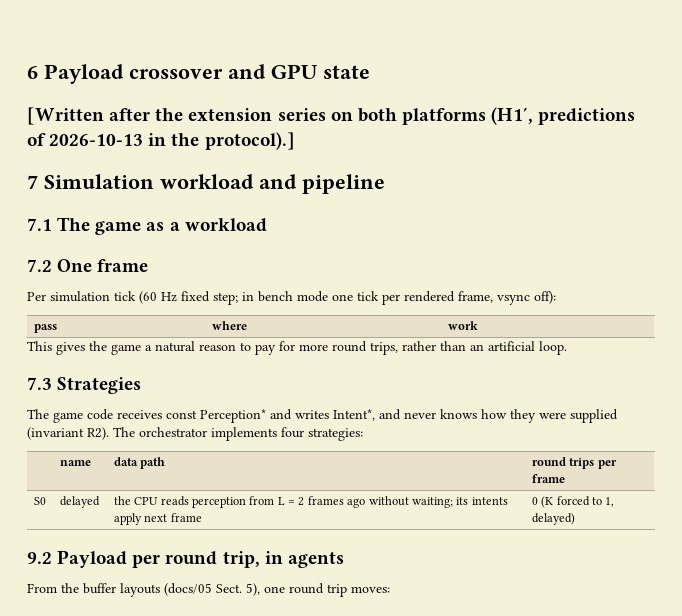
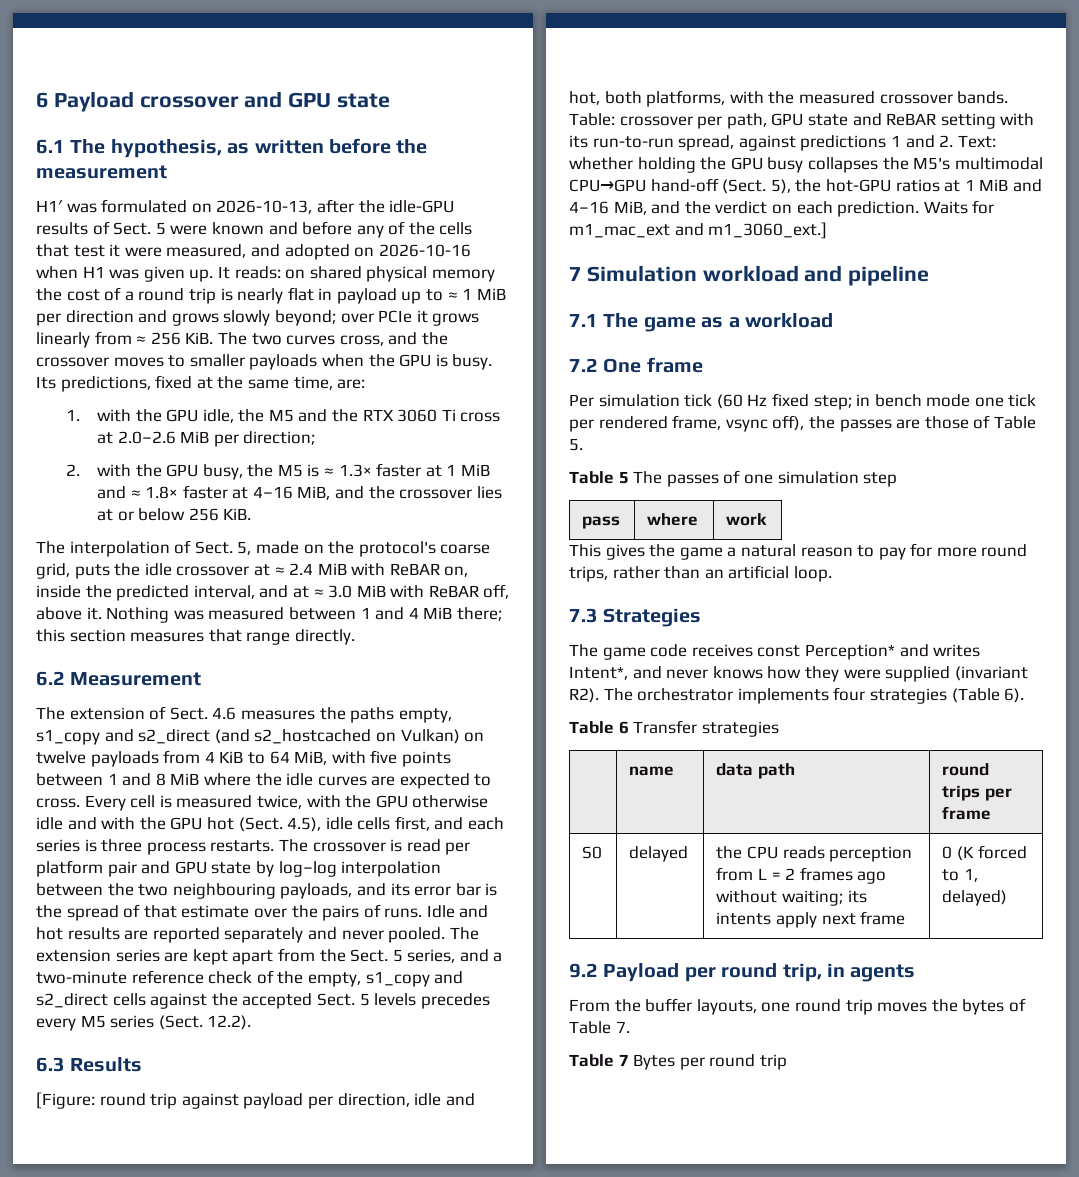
[27,107,636,125] [27,132,295,150] [Written after the extension series on both platforms (H1′, predictions of 2026-10-13 in the protocol).] -> [36,138,428,158] [36,165,167,179] [36,199,455,214] [36,221,473,238] [36,244,471,260] [36,266,495,282] [36,287,506,304] [36,310,480,326] [36,331,448,348] [36,354,493,370] [36,375,366,392] [66,409,501,423] [96,431,316,447] [66,463,490,480] [96,485,502,500] [96,508,252,521] [36,540,491,557] [36,563,469,579] [36,584,510,601] [36,607,502,623] [36,629,355,645] [36,671,202,686] [36,706,452,723] [36,729,485,745] [36,750,451,767] [36,773,492,789] [36,795,489,811] [36,816,505,832] [36,839,471,855] [36,860,442,877] [36,883,498,899] [36,904,489,921] [36,927,479,943] [36,948,503,965] [36,970,464,987] [36,993,490,1009] [36,1015,252,1031] [36,1057,143,1072] [36,1092,475,1109] [569,90,1009,107] [569,113,1035,129] [569,135,996,151] [569,157,1043,173] [569,178,1042,194] [569,200,995,217] [569,222,828,239] 6.1 The hypothesis, as written before the measurement // H1′ was formulated on 2026-10-13, after the idle-GPU results of Sect. 5 were known and before any of the cells that test it were measured, and adopted on 2026-10-16 when H1 was given up. It reads: on shared physical memory the cost of a round trip is nearly flat in payload up to ≈ 1 MiB per direction and grows slowly beyond; over PCIe it grows linearly from ≈ 256 KiB. The two curves cross, and the crossover moves to smaller payloads when the GPU is busy. Its predictions, fixed at the same time, are: // 1. with the GPU idle, the M5 and the RTX 3060 Ti cross at 2.0–2.6 MiB per direction; // 2. with the GPU busy, the M5 is ≈ 1.3× faster at 1 MiB and ≈ 1.8× faster at 4–16 MiB, and the crossover lies at or below 256 KiB. // The interpolation of Sect. 5, made on the protocol's coarse grid, puts the idle crossover at ≈ 2.4 MiB with ReBAR on, inside the predicted interval, and at ≈ 3.0 MiB with ReBAR off, above it. Nothing was measured between 1 and 4 MiB there; this section measures that range directly. // 6.2 Measurement // The extension of Sect. 4.6 measures the paths empty, s1_copy and s2_direct (and s2_hostcached on Vulkan) on twelve payloads from 4 KiB to 64 MiB, with five points between 1 and 8 MiB where the idle curves are expected to cross. Every cell is measured twice, with the GPU otherwise idle and with the GPU hot (Sect. 4.5), idle cells first, and each series is three process restarts. The crossover is read per platform pair and GPU state by log–log interpolation between the two neighbouring payloads, and its error bar is the spread of that estimate over the pairs of runs. Idle and hot results are reported separately and never pooled. The extension series are kept apart from the Sect. 5 series, and a two-minute reference check of the empty, s1_copy and s2_direct cells against the accepted Sect. 5 levels precedes every M5 series (Sect. 12.2). // 6.3 Results // [Figure: round trip against payload per direction, idle and hot, both platforms, with the measured crossover bands. Table: crossover per path, GPU state and ReBAR setting with its run-to-run spread, against predictions 1 and 2. Text: whether holding the GPU busy collapses the M5's multimodal CPU→GPU hand-off (Sect. 5), the hot-GPU ratios at 1 MiB and 4–16 MiB, and the verdict on each prediction. Waits for m1_mac_ext and m1_3060_ext.]
[534,291,556,304] off): -> [772,415,1036,432] [569,438,583,451] [569,470,898,487] off), the passes are those of Table 5. // Table 5 The passes of one simulation step
[308,428,363,441] strategies: -> [869,688,1025,704] [569,720,779,737] strategies (Table 6). // Table 6 Transfer strategies
[120,583,390,597] layouts (docs/05 Sect. 5), one round trip moves: -> [696,998,1026,1015] [569,1021,630,1034] [569,1054,787,1070] layouts, one round trip moves the bytes of Table 7. // Table 7 Bytes per round trip

